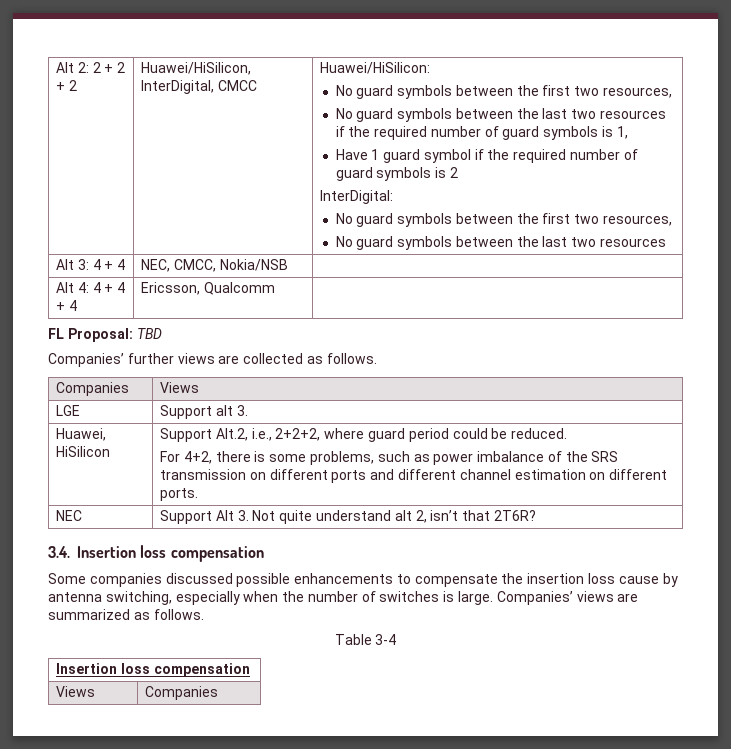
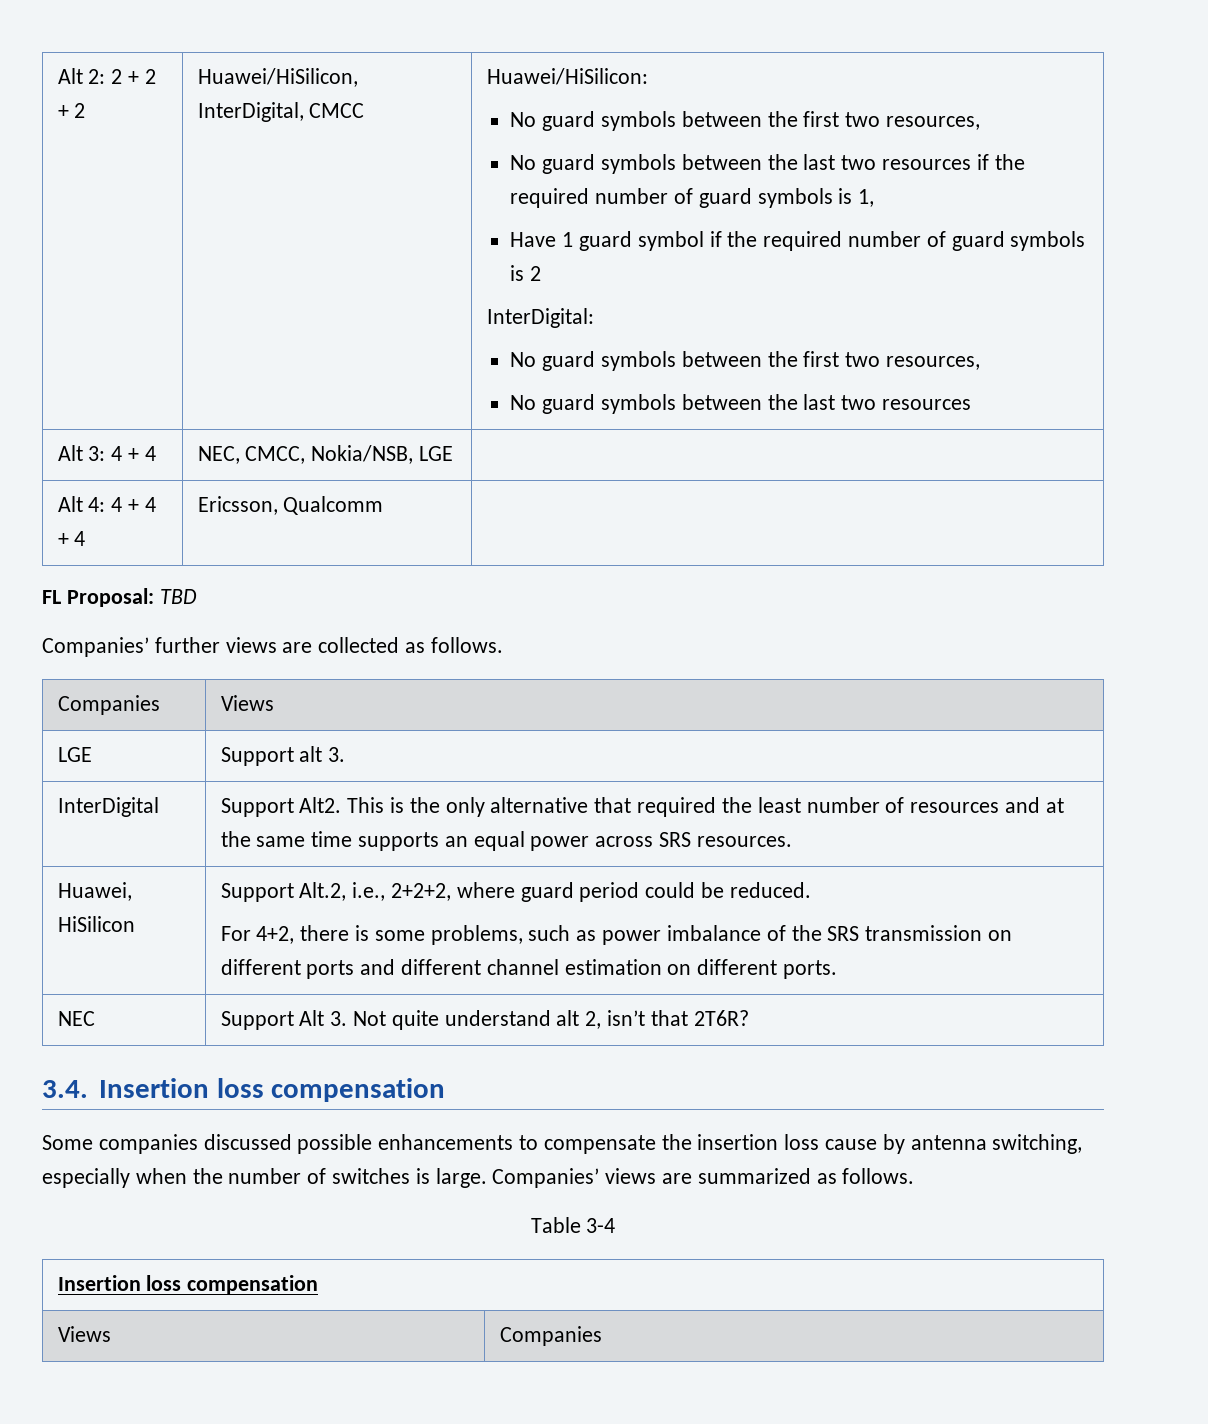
[219,259,288,271] Nokia/NSB -> [311,445,454,464] Nokia/NSB, LGE
(248, 410) none -> [57,797,159,817] [220,797,1064,817] [220,831,792,851] // InterDigital | Support Alt2. This is the only alternative that required the least number of resources and at the same time supports an equal power across SRS resources.

